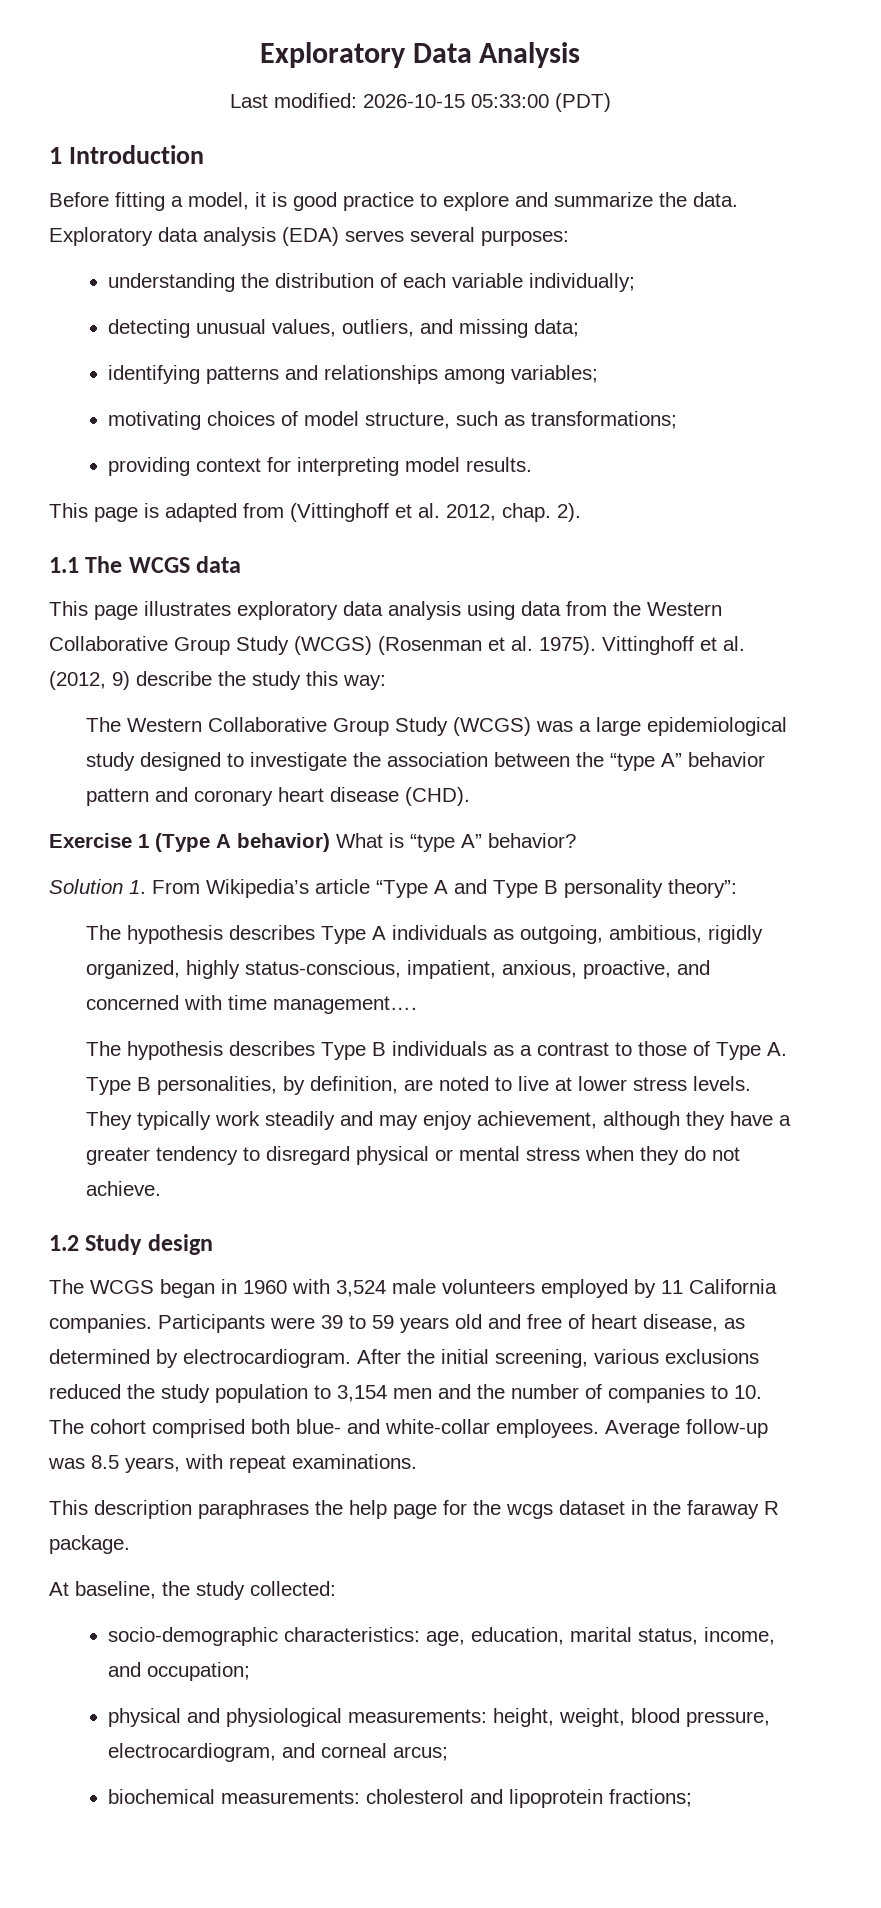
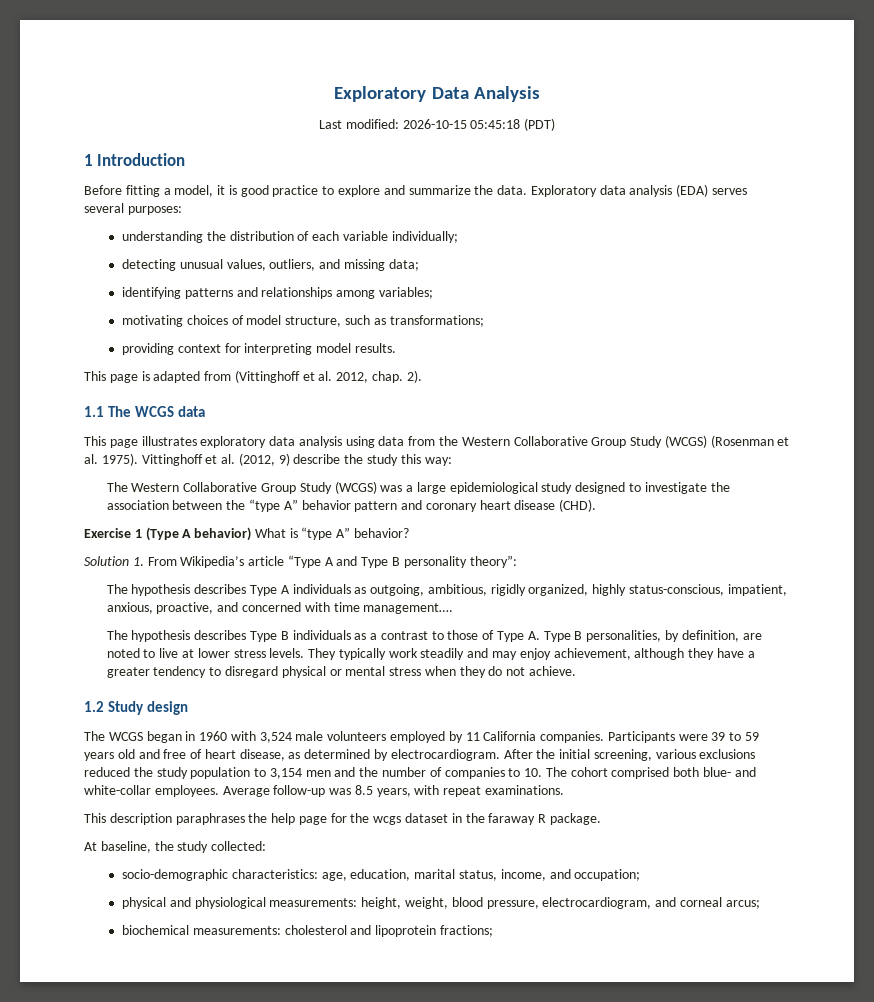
[470,94,549,108] 05:33:00 -> [470,119,521,129] 05:45:18

